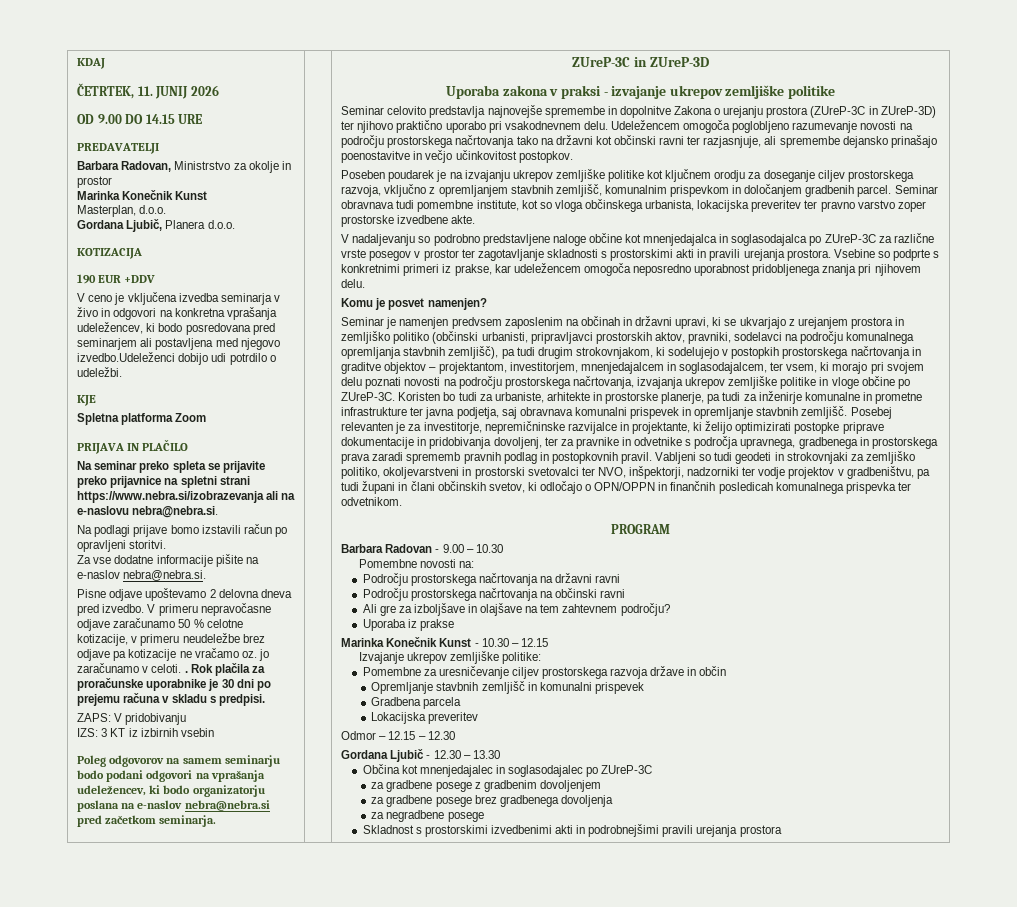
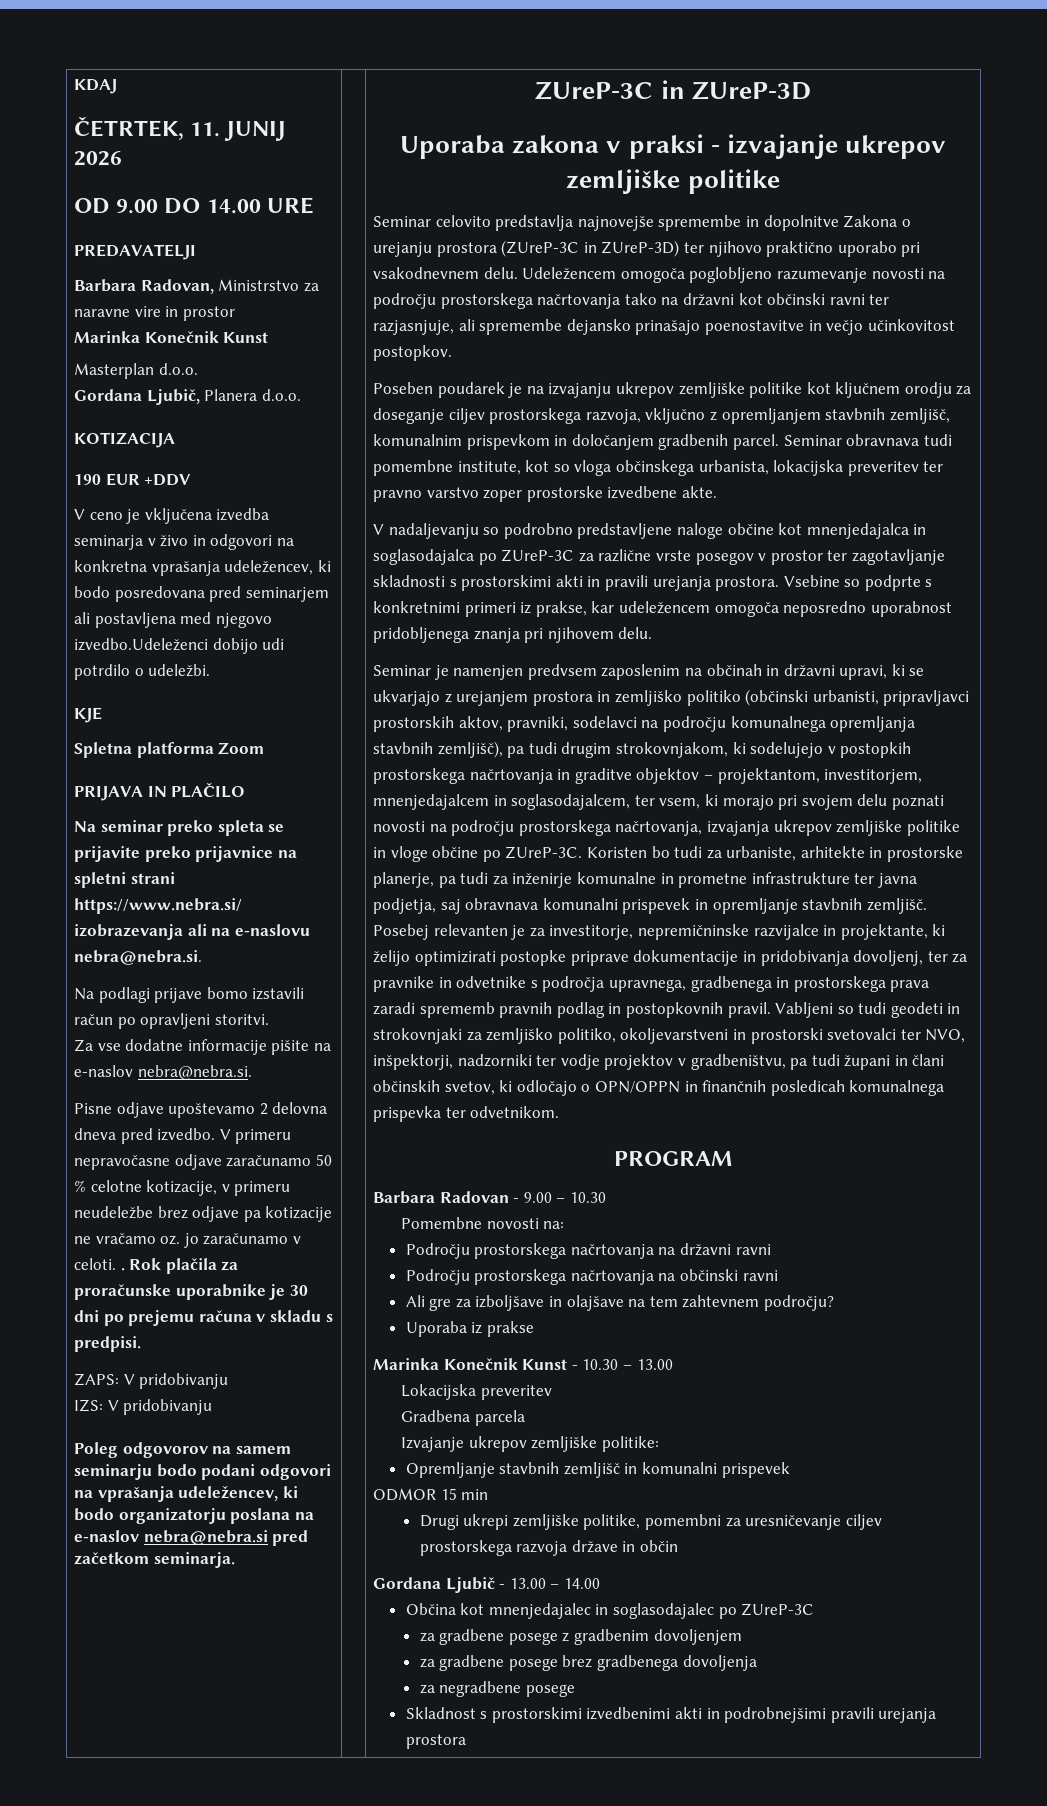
[145,114,175,124] 14.15 -> [206,199,261,214] 14.00
[248,161,279,173] okolje -> [73,306,161,317] naravne vire
[77,205,137,217] Masterplan, -> [73,363,154,379] Masterplan
[101,728,214,737] 3 KT iz izbirnih vsebin -> [107,1399,213,1415] V pridobivanju
[341,298,487,310] // Komu je posvet namenjen? -> (653, 633) none
[520,638,548,647] 12.15 -> [636,1359,673,1370] [400,1384,552,1400] [400,1410,525,1426] 13.00 // Lokacijska preveritev // Gradbena parcela
[362,667,421,676] Pomembne -> [405,1462,790,1478] [372,1488,489,1501] [419,1514,722,1530] Opremljanje stavbnih zemljišč in komunalni prispevek // ODMOR 15 min // Drugi ukrepi zemljiške politike, pomembni
[371,681,644,694] [371,697,462,709] [371,712,479,724] [341,731,455,740] // Opremljanje stavbnih zemljišč in komunalni prispevek // Gradbena parcela // Lokacijska preveritev // Odmor – 12.15 – 12.30 -> (679, 1546) none
[433,750,500,759] 12.30 – 13.30 -> [509,1578,600,1589] 13.00 – 14.00

